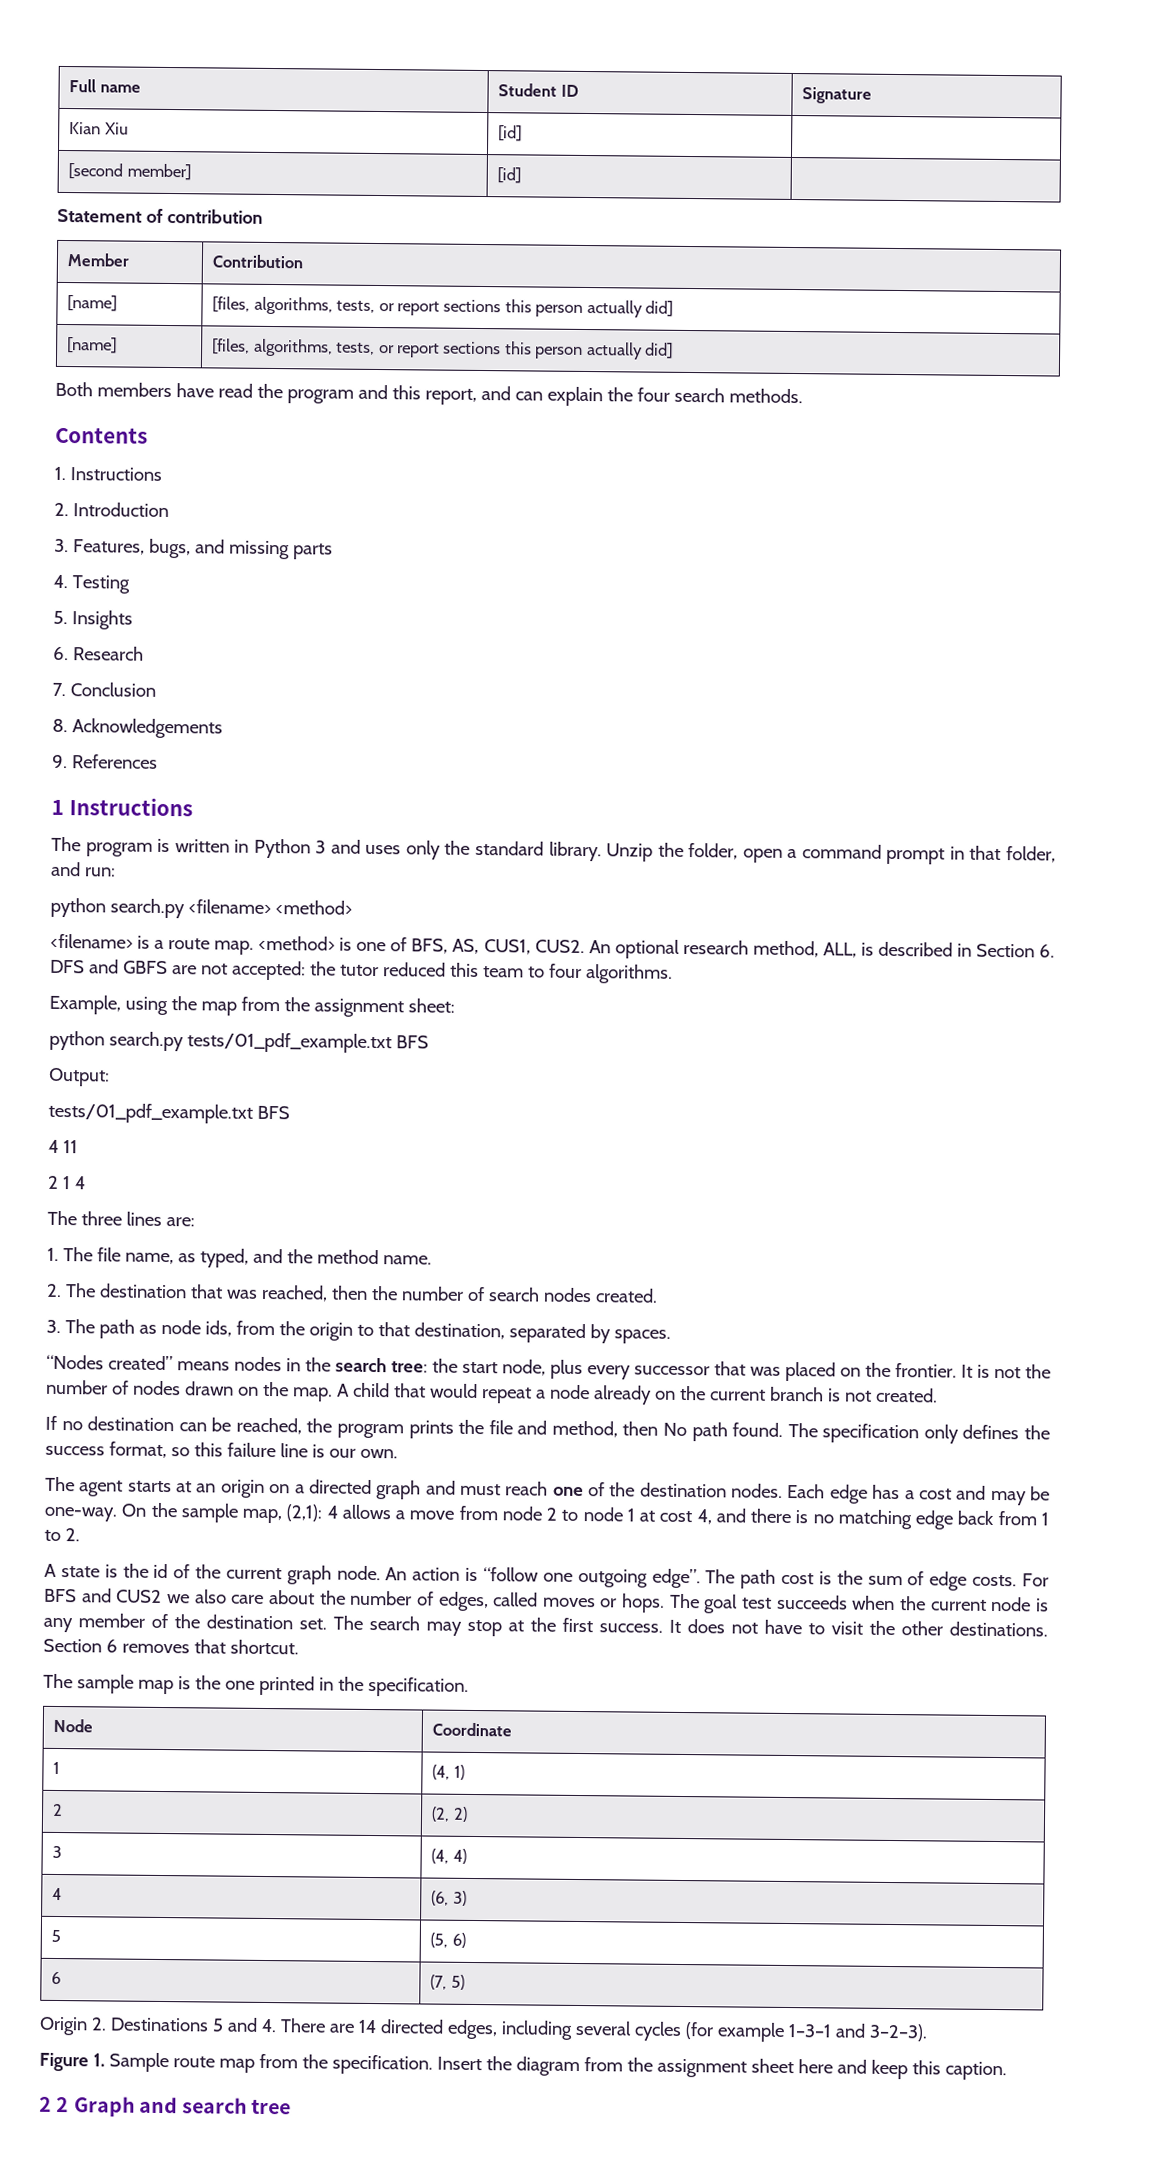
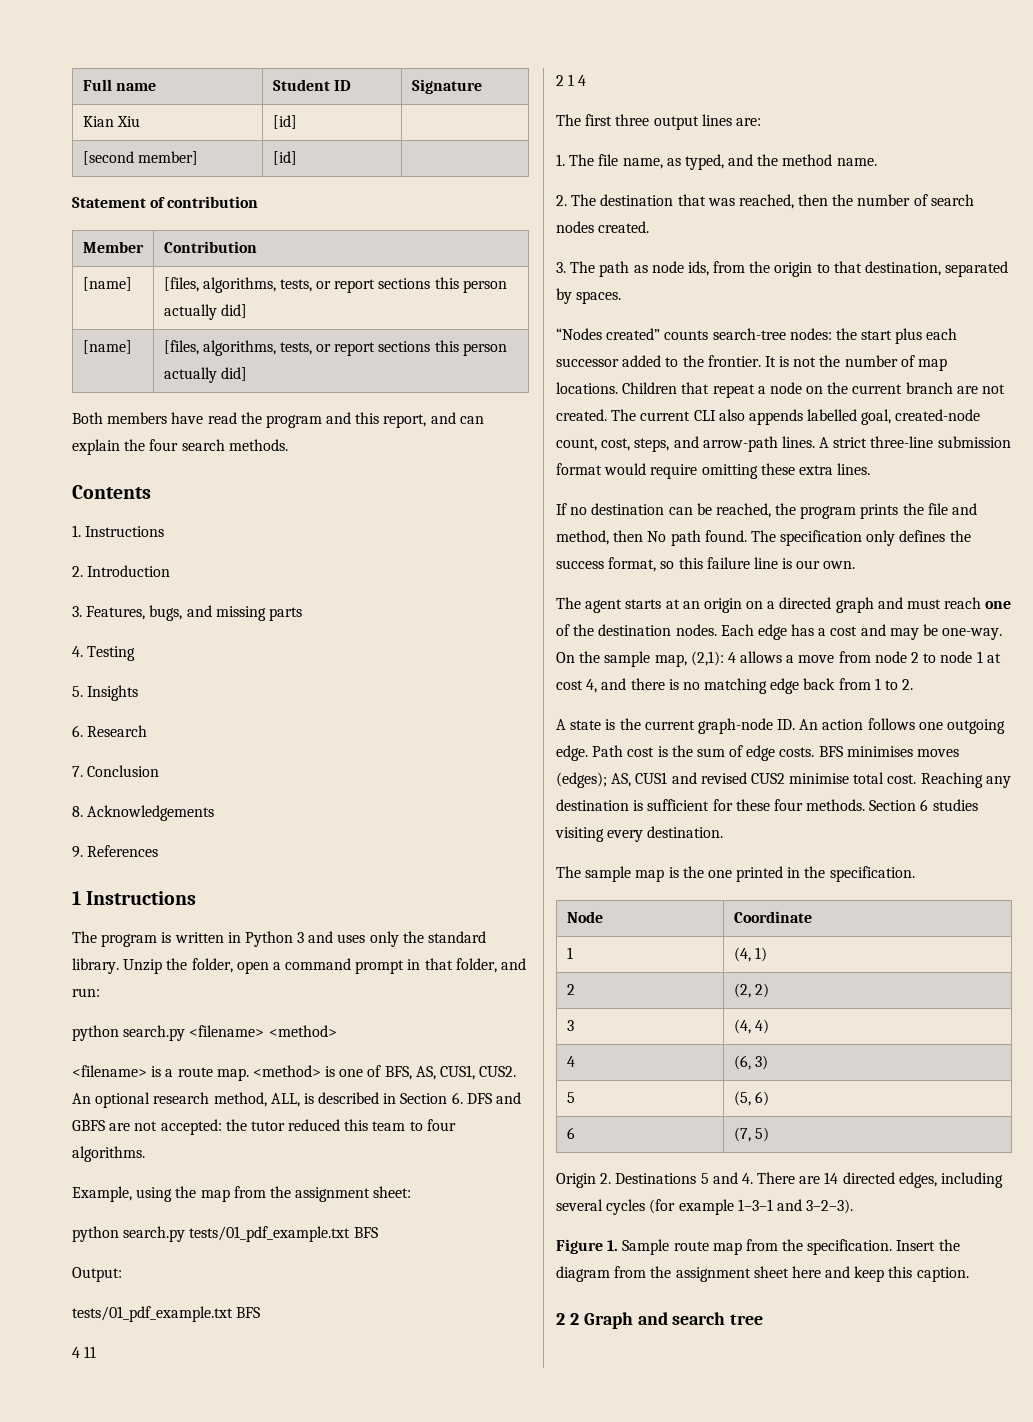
[80,1211,122,1226] three -> [585,114,699,130] first three output
[177,1356,861,1382] means nodes in the search tree: the start node, plus every successor that was placed on -> [664,328,958,344] [556,355,679,367] counts search-tree nodes: the start plus each successor added to
[132,1380,478,1402] nodes drawn on the map. A child that would -> [918,358,948,371] [556,382,710,394] map locations. Children that
[592,1385,652,1405] already -> (802, 388) none
[827,1388,841,1402] is -> [956,386,978,394] are
(938, 1395) none -> [611,409,981,425] [556,436,1011,452] [556,463,871,479] The current CLI also appends labelled goal, created-node count, cost, steps, and arrow-path lines. A strict three-line submission format would require omitting these extra lines.
[153,1563,777,1589] id of the current graph node. An action is “follow one outgoing edge”. The path -> [644,718,1006,734] [556,745,624,761] current graph-node ID. An action follows one outgoing edge. Path
[1022,1573,1050,1587] [44,1588,1050,1614] [43,1613,1048,1637] [43,1638,299,1655] For BFS and CUS2 we also care about the number of edges, called moves or hops. The goal test succeeds when the current node is any member of the destination set. The search may stop at the first success. It does not have to visit the other destinations. Section 6 removes that shortcut. -> [818,746,960,757] [556,772,1011,788] [556,799,978,811] [555,826,724,842] BFS minimises moves (edges); AS, CUS1 and revised CUS2 minimise total cost. Reaching any destination is sufficient for these four methods. Section 6 studies visiting every destination.

